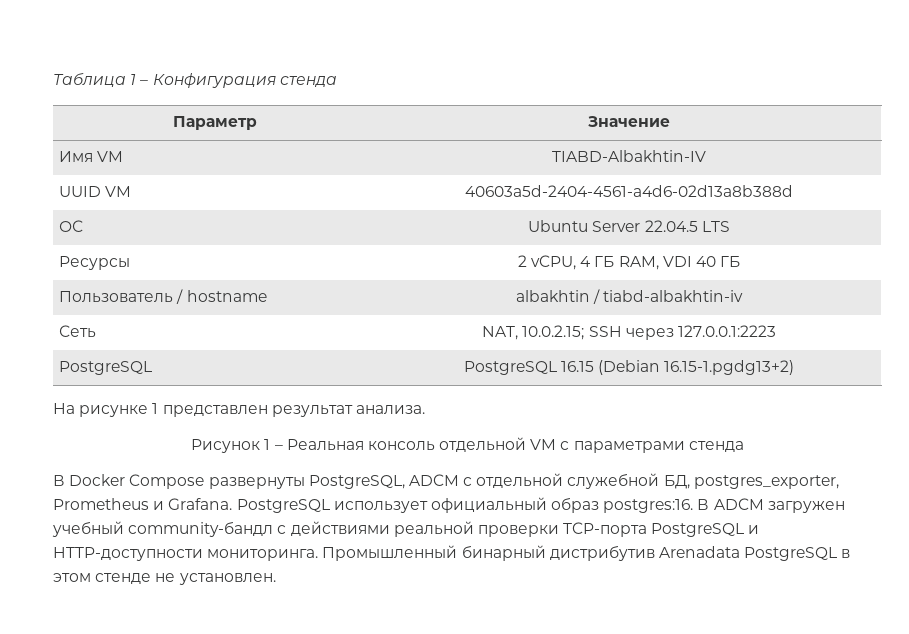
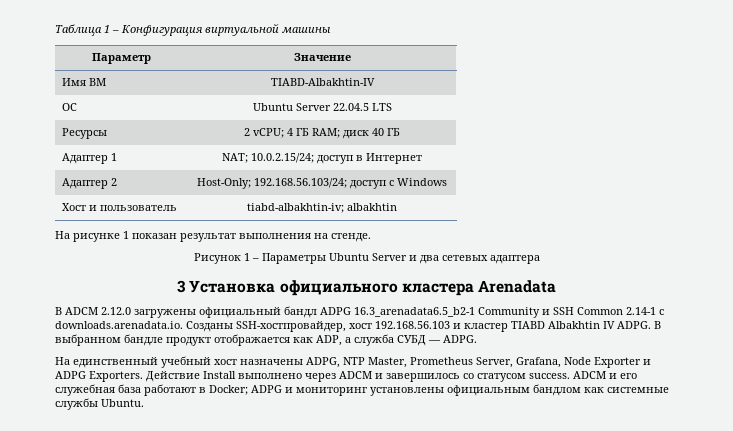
[279,76,337,87] стенда -> [205,23,331,36] виртуальной машины
[97,151,124,162] VM -> [89,78,107,86] ВМ
[59,186,132,197] [465,185,793,197] // UUID VM | 40603a5d-2404-4561-a4d6-02d13a8b388d -> (375, 82) none
[531,255,577,270] vCPU, -> [253,128,284,138] vCPU;
[618,256,692,270] RAM, VDI -> [312,128,369,139] RAM; диск
[59,289,267,304] [515,289,744,304] [59,325,97,338] [482,325,776,340] [59,361,153,375] [463,360,795,375] [53,403,425,417] [191,437,744,453] [53,473,839,489] [53,497,845,513] [52,521,760,537] [53,545,851,561] [53,573,276,585] Пользователь / hostname | albakhtin / tiabd-albakhtin-iv // Сеть | NAT, 10.0.2.15; SSH через 127.0.0.1:2223 // PostgreSQL | PostgreSQL 16.15 (Debian 16.15-1.pgdg13+2) // На рисунке 1 представлен результат анализа. // Рисунок 1 – Реальная консоль отдельной VM с параметрами стенда // В Docker Compose развернуты PostgreSQL, ADCM с отдельной служебной БД, postgres_exporter, Prometheus и Grafana. PostgreSQL использует официальный образ postgres:16. В ADCM загружен учебный community-бандл с действиями реальной проверки TCP-порта PostgreSQL и HTTP-доступности мониторинга. Промышленный бинарный дистрибутив Arenadata PostgreSQL в этом стенде не установлен. -> [62,153,118,164] [222,153,422,164] [62,178,118,189] [197,178,447,189] [62,203,178,211] [247,203,397,213] [55,231,371,242] [193,253,540,264] [177,280,556,296] [55,306,664,318] [55,321,661,332] [55,334,477,346] [55,356,651,368] [55,371,637,382] [55,384,669,396] [55,398,144,410] Адаптер 1 | NAT; 10.0.2.15/24; доступ в Интернет // Адаптер 2 | Host-Only; 192.168.56.103/24; доступ с Windows // Хост и пользователь | tiabd-albakhtin-iv; albakhtin // На рисунке 1 показан результат выполнения на стенде. // Рисунок 1 – Параметры Ubuntu Server и два сетевых адаптера // 3 Установка официального кластера Arenadata // В ADCM 2.12.0 загружены официальный бандл ADPG 16.3_arenadata6.5_b2-1 Community и SSH Common 2.14-1 с downloads.arenadata.io. Созданы SSH-хостпровайдер, хост 192.168.56.103 и кластер TIABD Albakhtin IV ADPG. В выбранном бандле продукт отображается как ADP, а служба СУБД — ADPG. // На единственный учебный хост назначены ADPG, NTP Master, Prometheus Server, Grafana, Node Exporter и ADPG Exporters. Действие Install выполнено через ADCM и завершилось со статусом success. ADCM и его служебная база работают в Docker; ADPG и мониторинг установлены официальным бандлом как системные службы Ubuntu.

